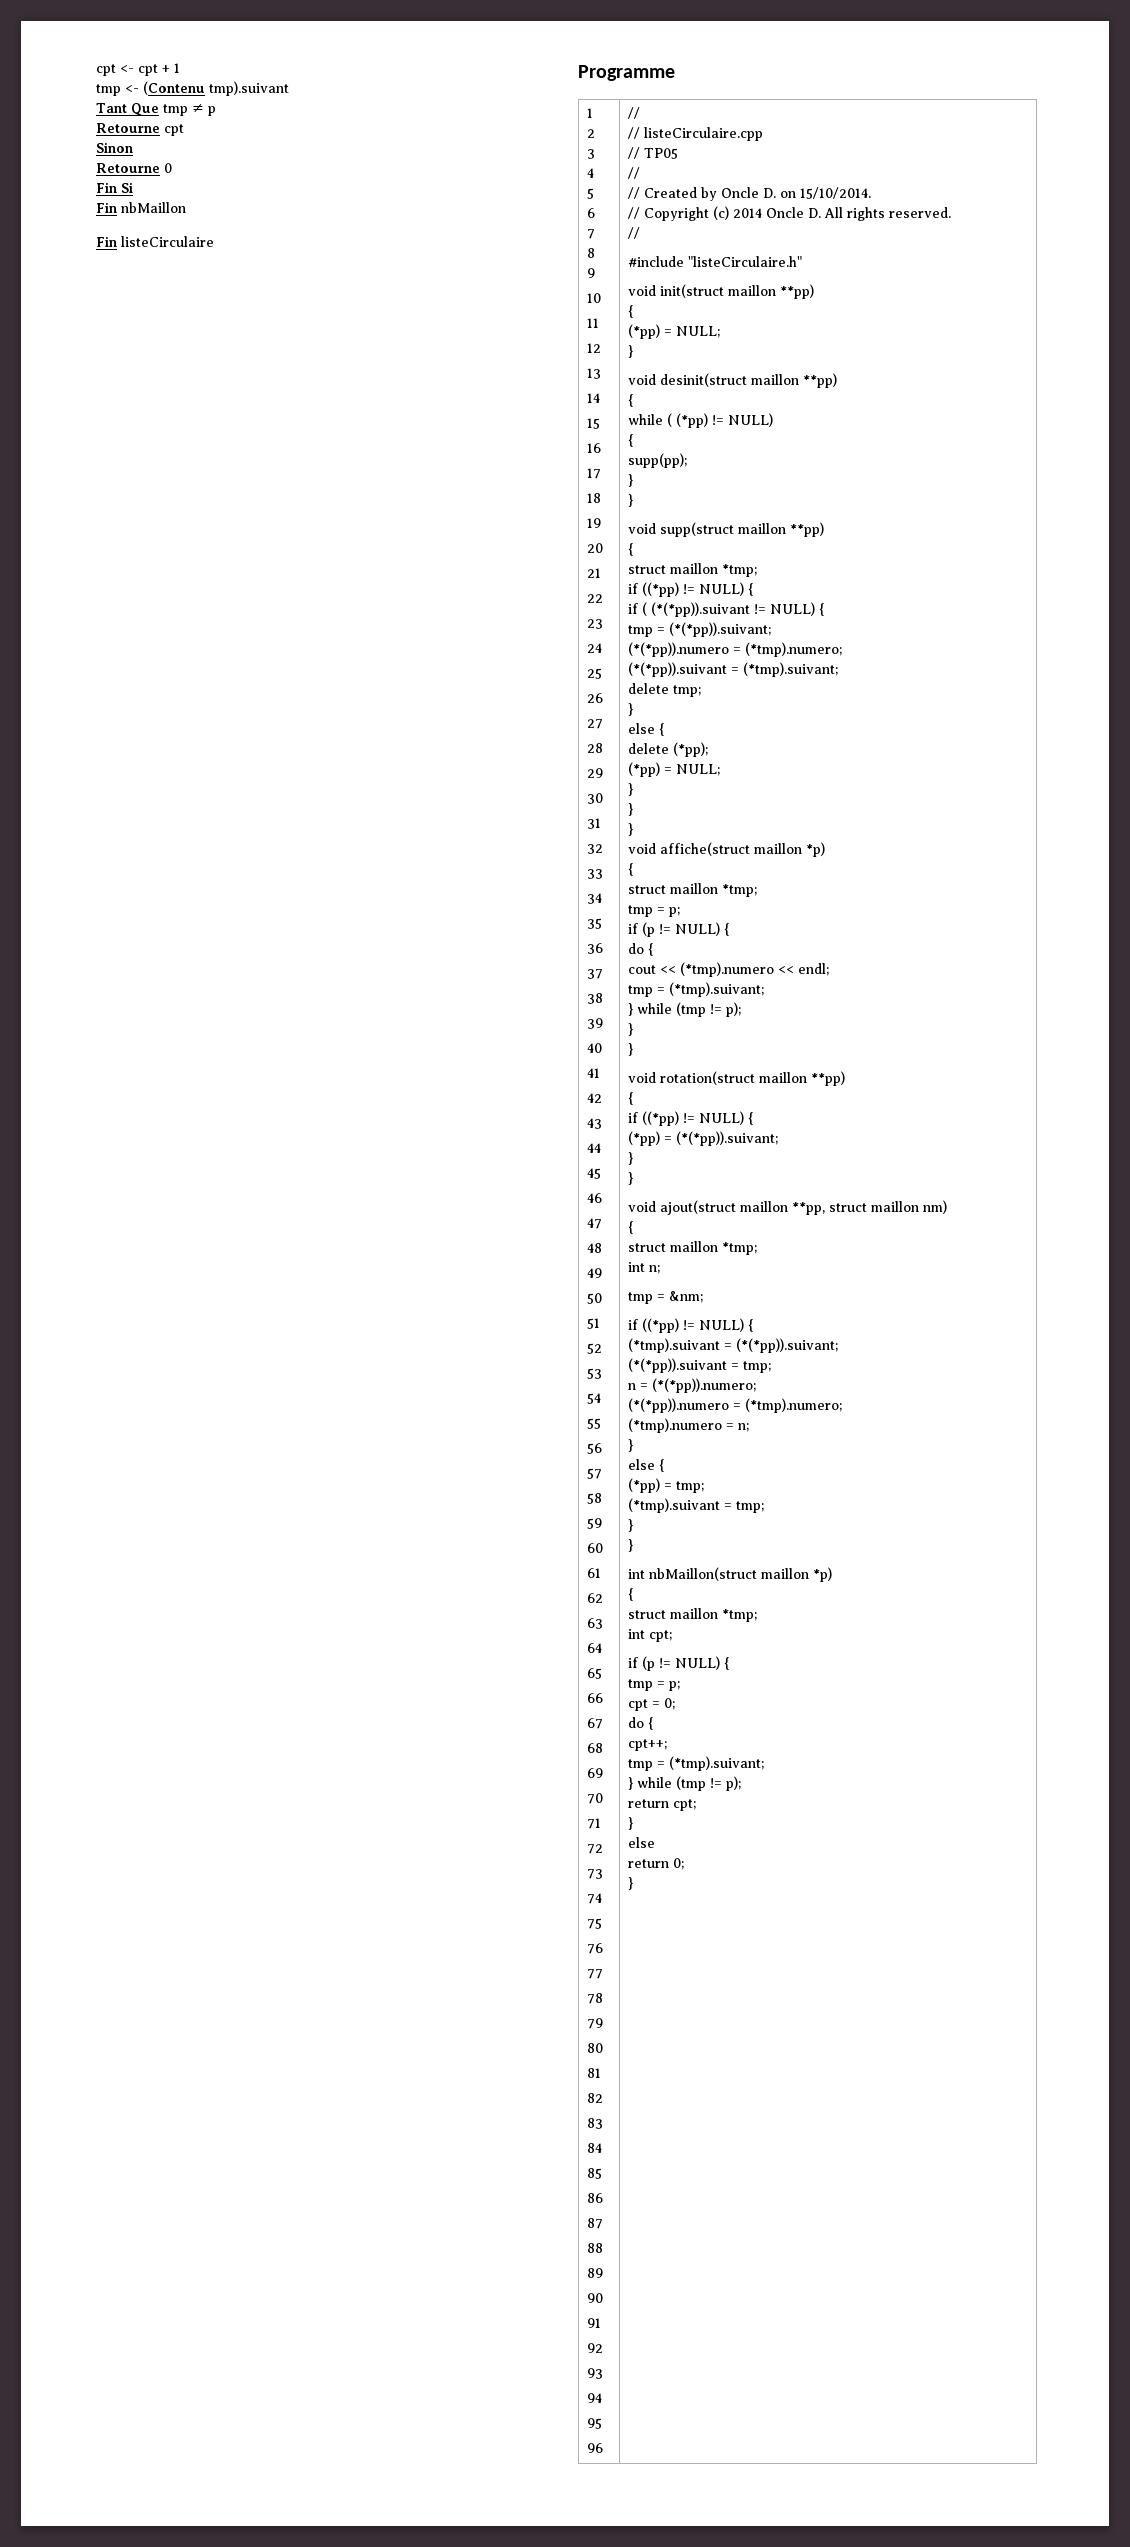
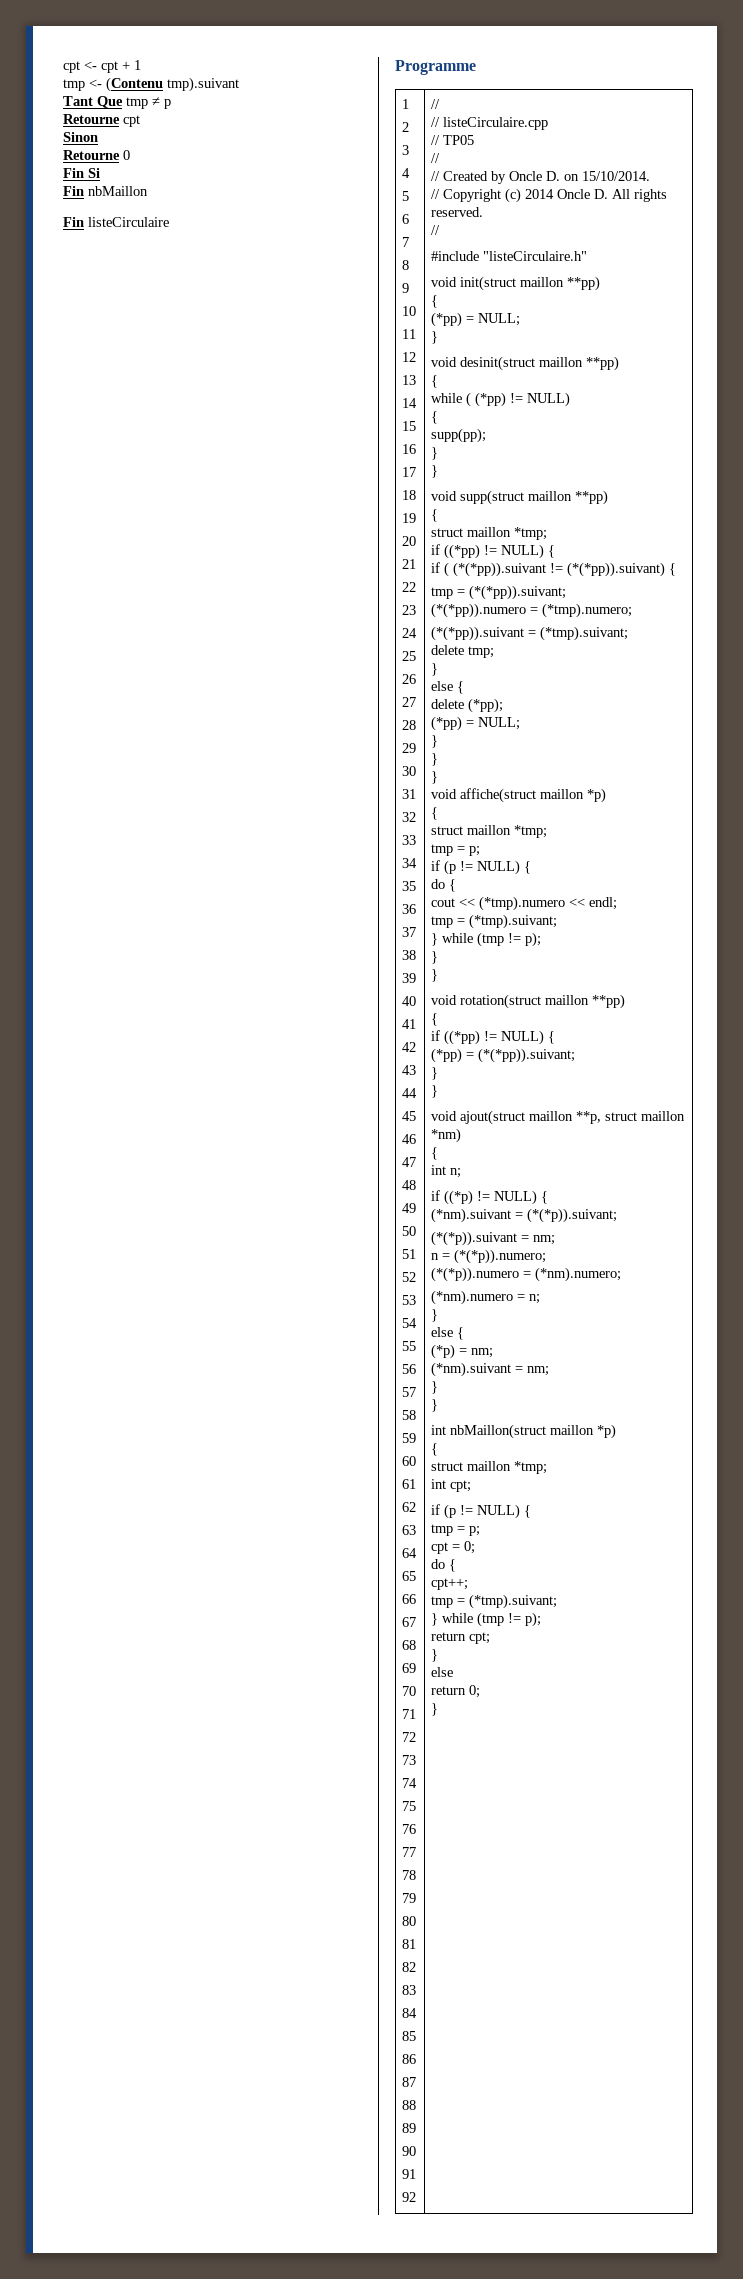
[586,2368,603,2379] [586,2393,602,2403] [586,2418,602,2429] [586,2443,603,2453] // 93 // 94 // 95 // 96 -> (417, 2197) none
[769,602,815,616] NULL) -> [567,562,666,577] (*(*pp)).suivant)
[791,1200,947,1215] [627,1221,634,1234] [627,1241,757,1255] **pp, struct maillon nm) // { // struct maillon *tmp; -> [576,1111,686,1124] [431,1128,462,1143] [431,1147,439,1160] **p, struct maillon *nm) // {
[627,1291,703,1304] [627,1318,754,1333] [627,1338,838,1353] [627,1358,771,1373] [627,1378,756,1393] [627,1398,842,1413] [627,1418,722,1433] // tmp = &nm; // if ((*pp) != NULL) { // (*tmp).suivant = (*(*pp)).suivant; // (*(*pp)).suivant = tmp; // n = (*(*pp)).numero; // (*(*pp)).numero = (*tmp).numero; // (*tmp).numero -> [431,1190,549,1205] [431,1208,618,1223] [431,1231,556,1246] [431,1249,547,1264] [431,1267,622,1282] [431,1290,514,1305] // if ((*p) != NULL) { // (*nm).suivant = (*(*p)).suivant; // (*(*p)).suivant = nm; // n = (*(*p)).numero; // (*(*p)).numero = (*nm).numero; // (*nm).numero
[627,1478,704,1493] [627,1498,764,1513] (*pp) = tmp; // (*tmp).suivant = tmp; -> [431,1344,494,1359] [431,1362,550,1377] (*p) = nm; // (*nm).suivant = nm;

